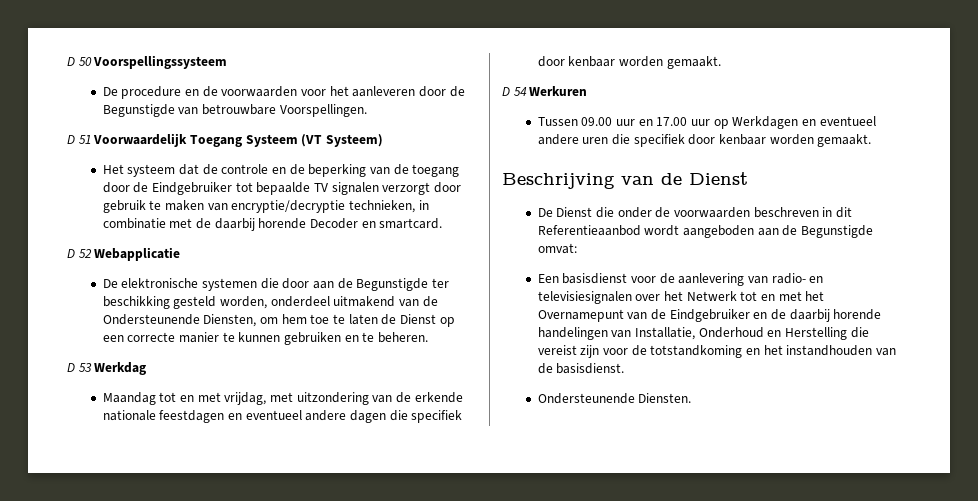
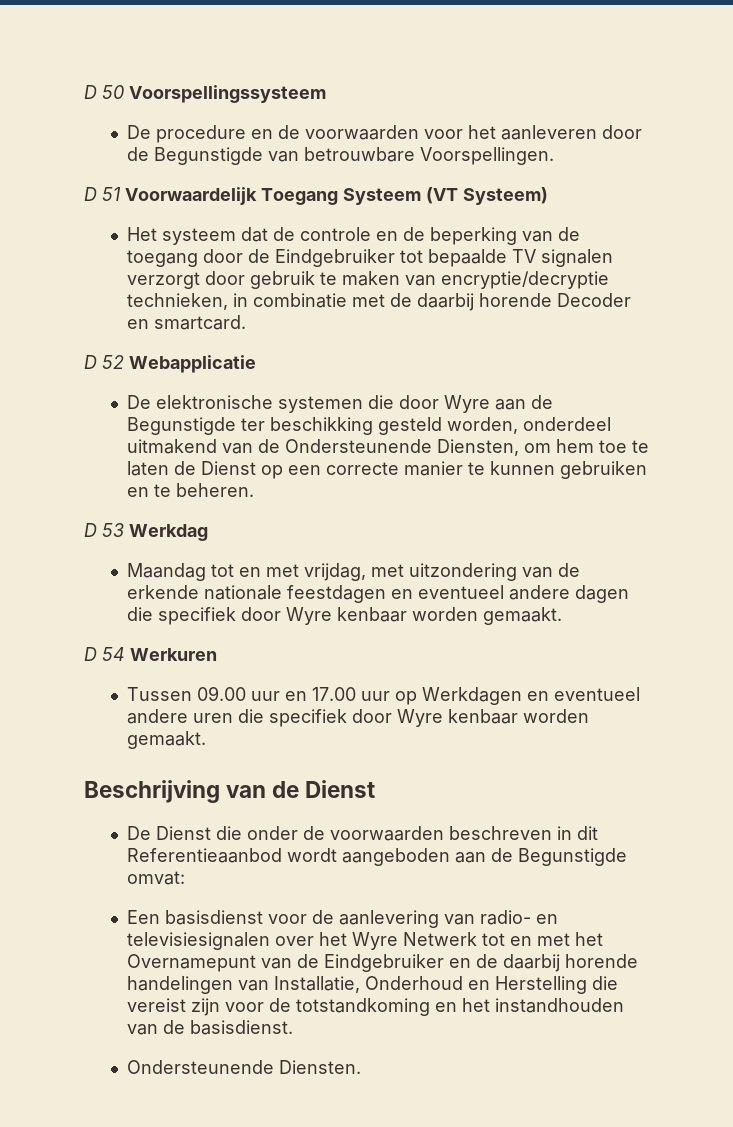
(310, 283) none -> [443,395,490,413] Wyre
(565, 61) none -> [285,607,332,625] Wyre
(716, 139) none -> [396,709,443,727] Wyre
(684, 296) none -> [351,932,398,950] Wyre

